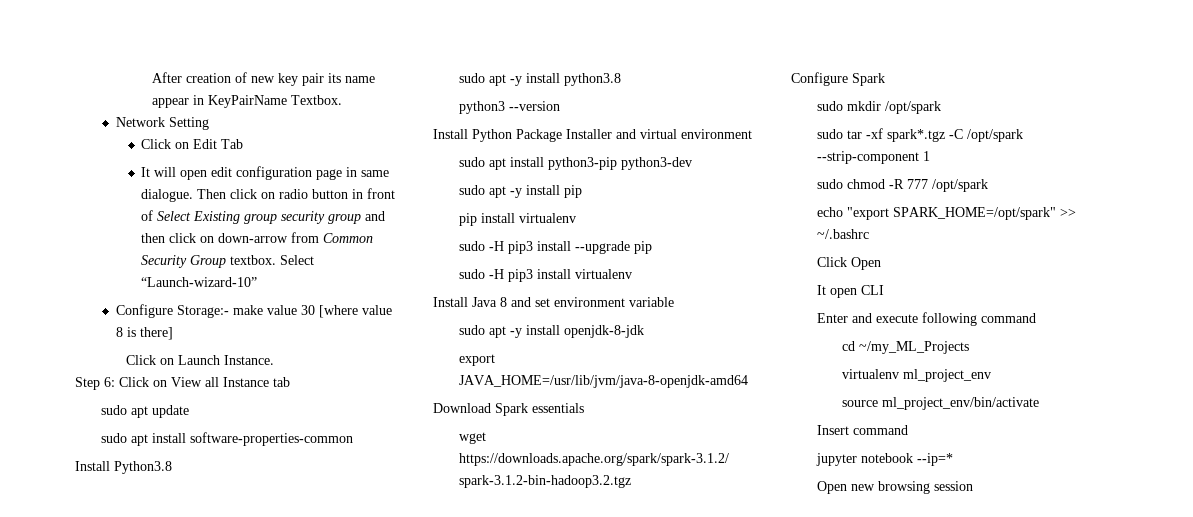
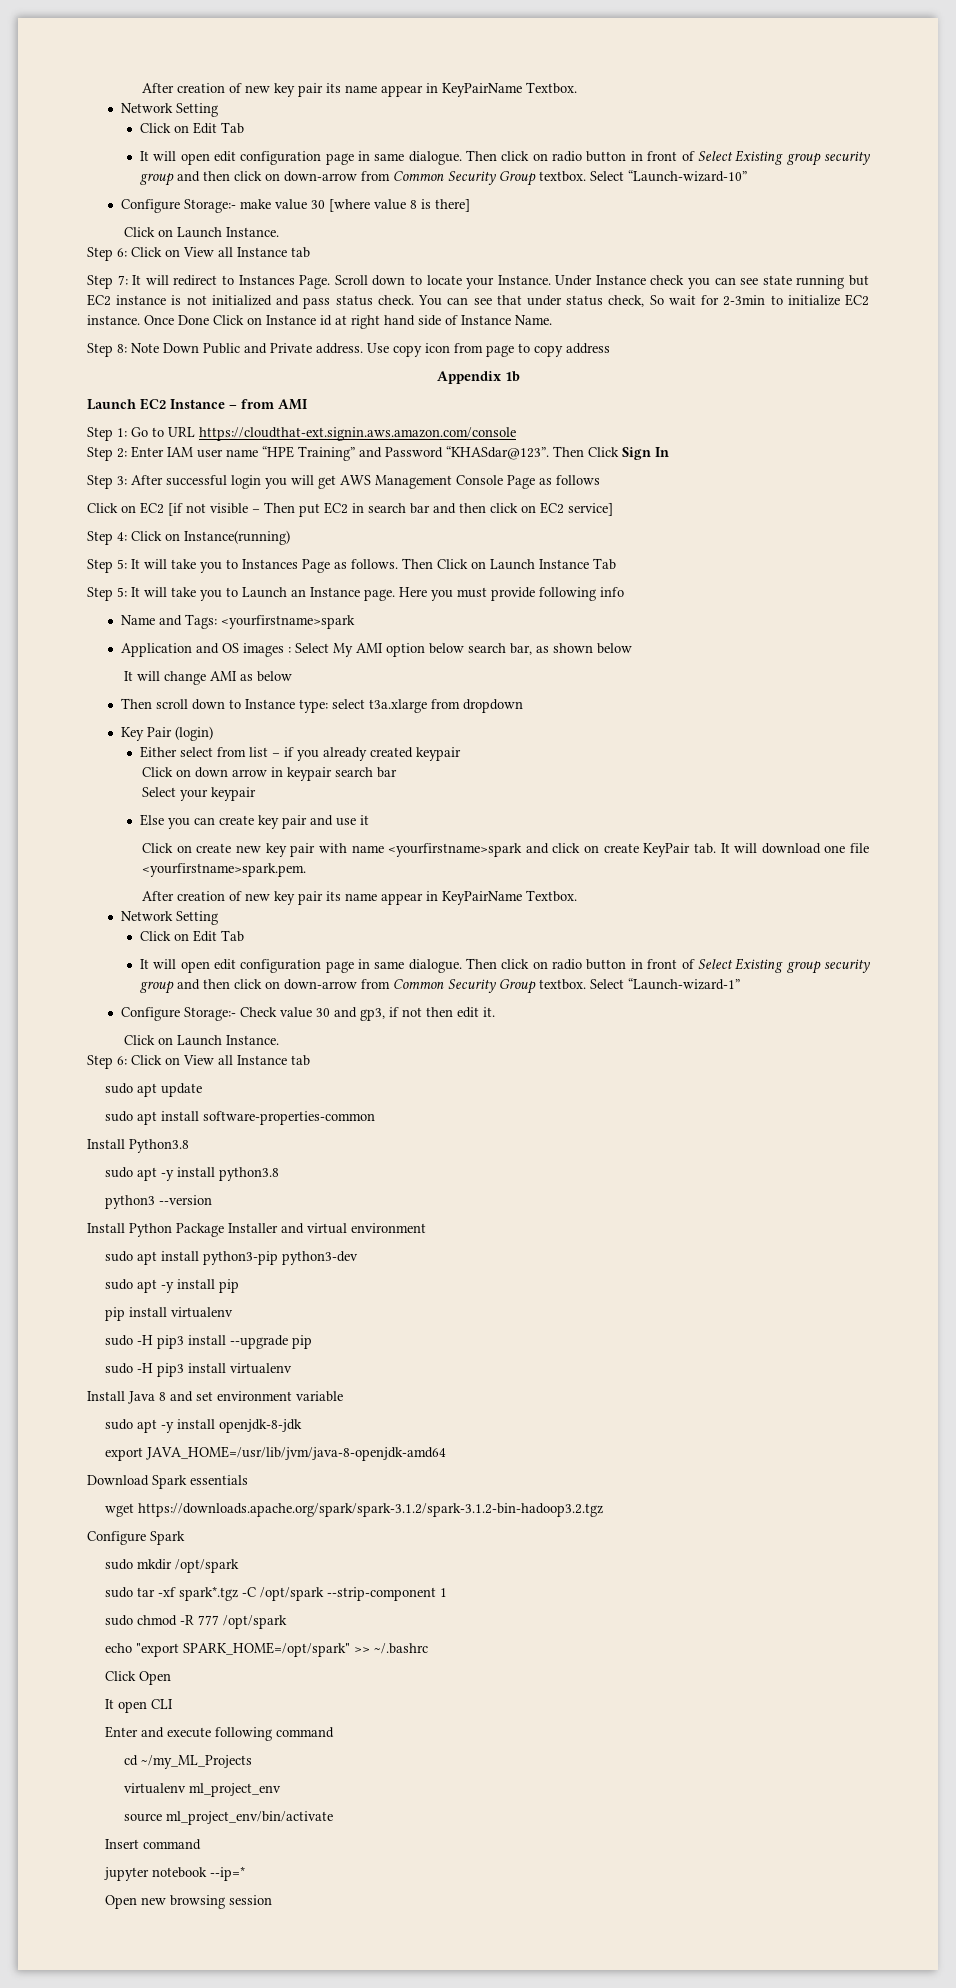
(290, 382) none -> [87,275,870,289] [87,294,870,309] [87,315,552,329] [87,343,610,357] [436,371,520,384] [87,398,308,410] [87,427,516,441] [87,446,669,461] [87,475,600,489] [87,502,613,517] [87,530,290,545] [87,558,616,573] [87,587,624,601] [121,614,356,629] [121,643,633,657] [123,671,292,685] [121,698,524,713] [121,726,214,741] [139,746,461,761] [142,767,398,781] [142,787,257,801] [139,814,369,829] [142,843,869,857] [142,863,307,877] [142,890,578,905] [121,911,219,925] [139,930,244,942] [139,958,871,974] [139,978,740,994] [121,1007,496,1021] [123,1035,279,1046] [87,1055,310,1069] // Step 7: It will redirect to Instances Page. Scroll down to locate your Instance. Under Instance check you can see state running but EC2 instance is not initialized and pass status check. You can see that under status check, So wait for 2-3min to initialize EC2 instance. Once Done Click on Instance id at right hand side of Instance Name. // Step 8: Note Down Public and Private address. Use copy icon from page to copy address // Appendix 1b // Launch EC2 Instance – from AMI // Step 1: Go to URL https://cloudthat-ext.signin.aws.amazon.com/console // Step 2: Enter IAM user name “HPE Training” and Password “KHASdar@123”. Then Click Sign In // Step 3: After successful login you will get AWS Management Console Page as follows // Click on EC2 [if not visible – Then put EC2 in search bar and then click on EC2 service] // Step 4: Click on Instance(running) // Step 5: It will take you to Instances Page as follows. Then Click on Launch Instance Tab // Step 5: It will take you to Launch an Instance page. Here you must provide following info // Name and Tags: <yourfirstname>spark // Application and OS images : Select My AMI option below search bar, as shown below // It will change AMI as below // Then scroll down to Instance type: select t3a.xlarge from dropdown // Key Pair (login) // Either select from list – if you already created keypair // Click on down arrow in keypair search bar // Select your keypair // Else you can create key pair and use it // Click on create new key pair with name <yourfirstname>spark and click on create KeyPair tab. It will download one file <yourfirstname>spark.pem. // After creation of new key pair its name appear in KeyPairName Textbox. // Network Setting // Click on Edit Tab // It will open edit configuration page in same dialogue. Then click on radio button in front of Select Existing group security group and then click on down-arrow from Common Security Group textbox. Select “Launch-wizard-1” // Configure Storage:- Check value 30 and gp3, if not then edit it. // Click on Launch Instance. // Step 6: Click on View all Instance tab

